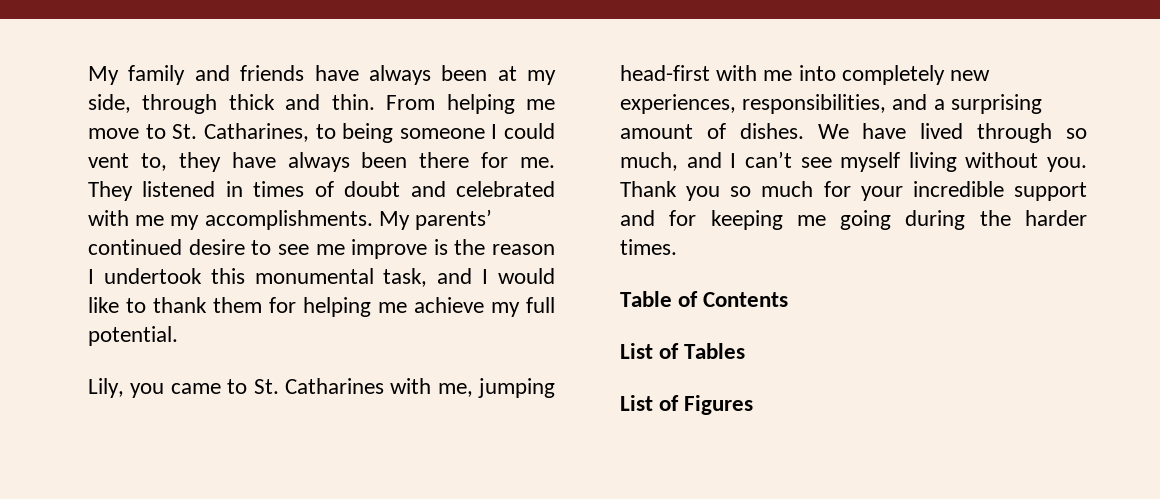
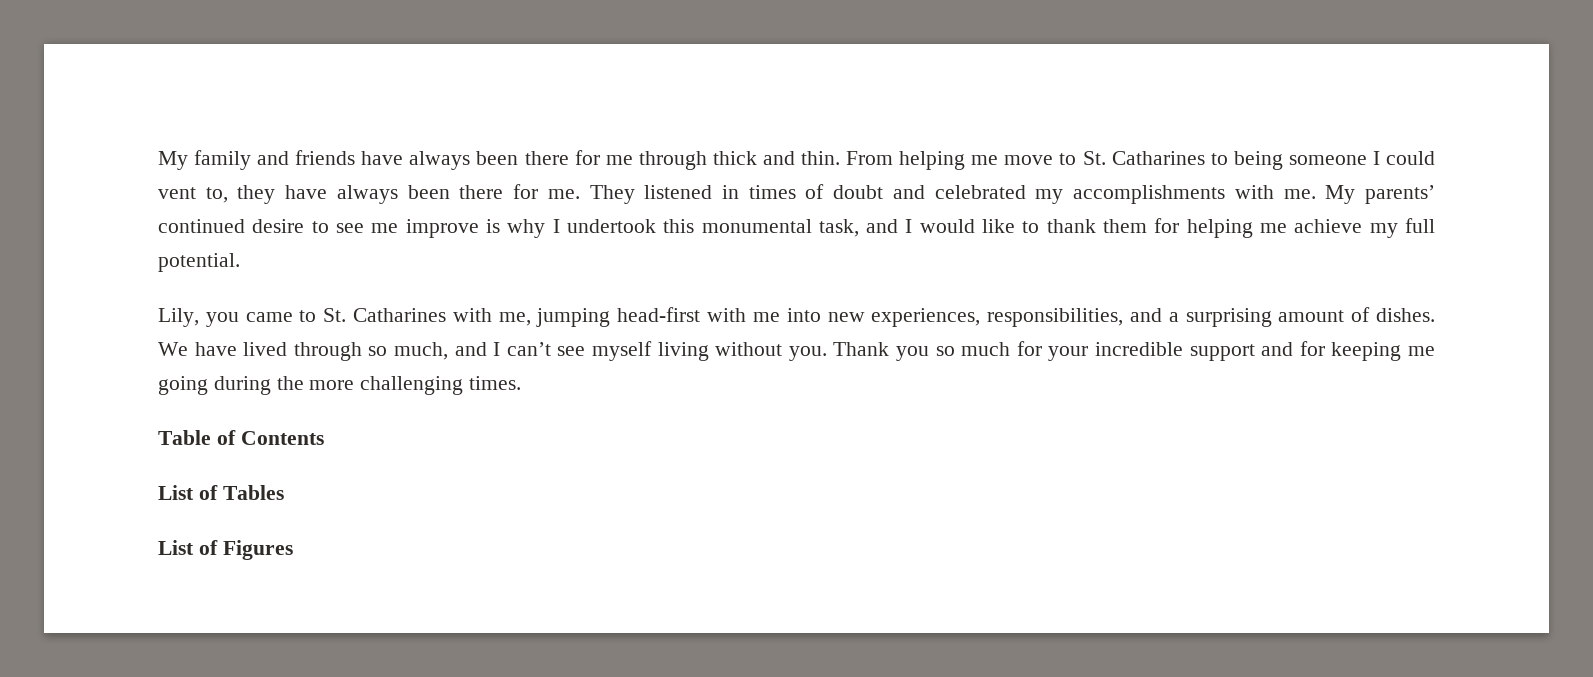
[497,66,556,85] [88,94,131,113] at my side, -> [524,150,633,165] there for me
[203,123,309,142] Catharines, -> [1111,151,1205,165] Catharines
[88,210,373,230] with me my accomplishments. -> [1035,185,1316,204] my accomplishments with me.
[454,239,555,255] the reason -> [507,219,546,238] why
[841,65,945,85] completely -> (821, 315) none
[1025,210,1087,226] harder -> [309,376,464,395] more challenging

